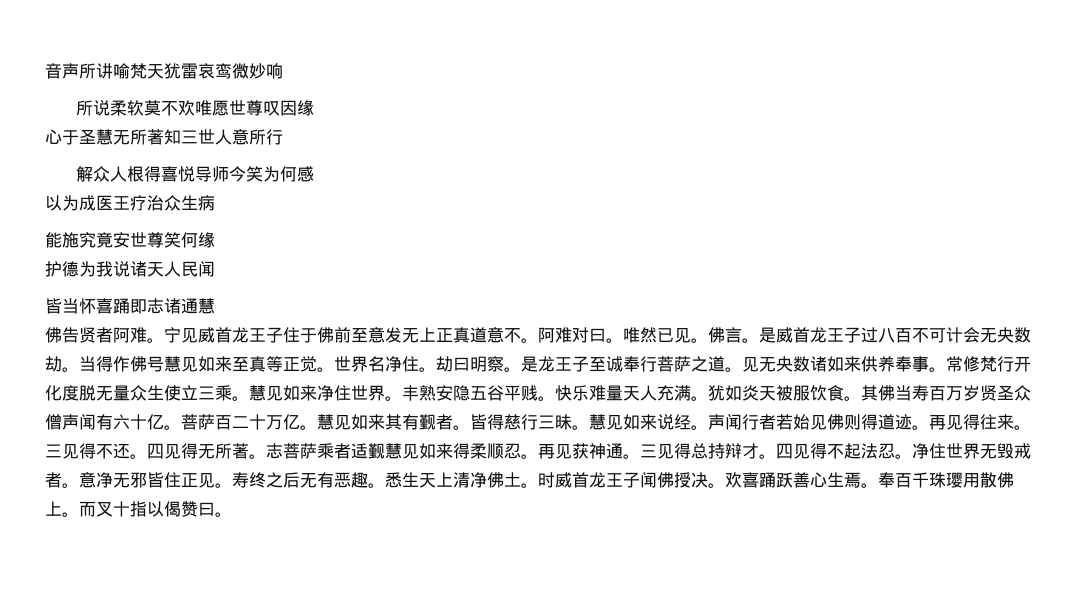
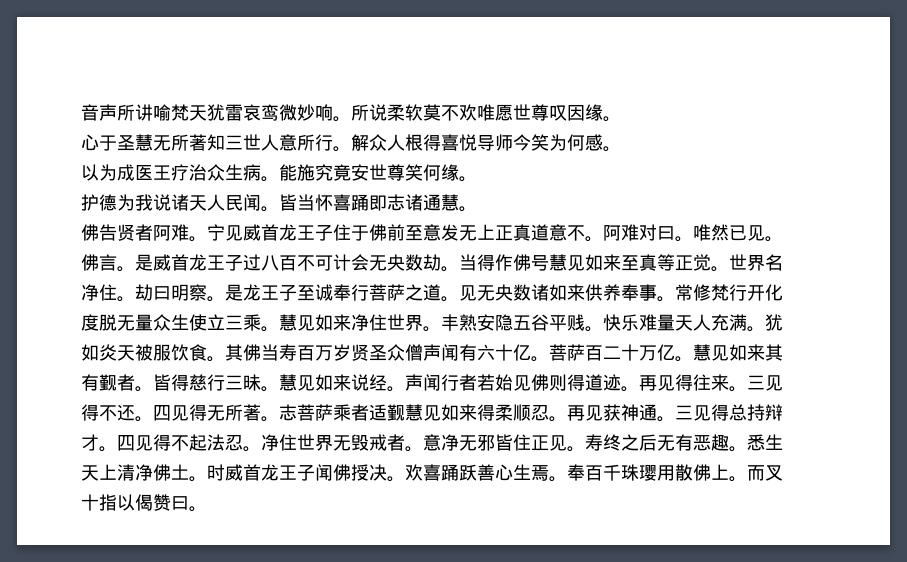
(283, 71) // -> [333,116,351,122] 。
(315, 108) none -> [603,116,621,122] 。
(283, 137) // -> [333,146,351,152] 。
(315, 174) none -> [603,146,621,152] 。
(215, 203) // -> [261,176,279,182] 。
(215, 240) none -> [459,176,477,182] 。
(215, 269) // -> [261,206,279,212] 。
(215, 306) none -> [459,206,477,212] 。

